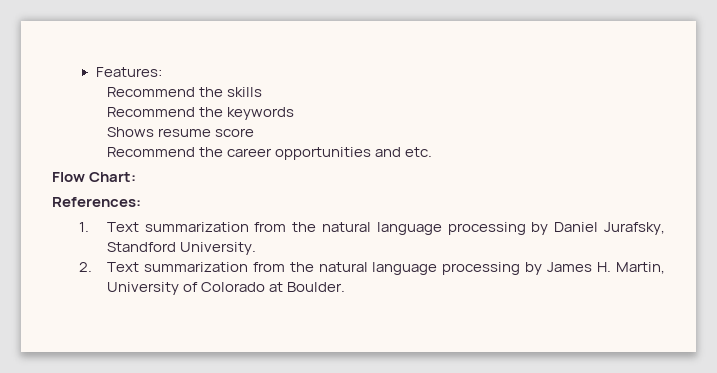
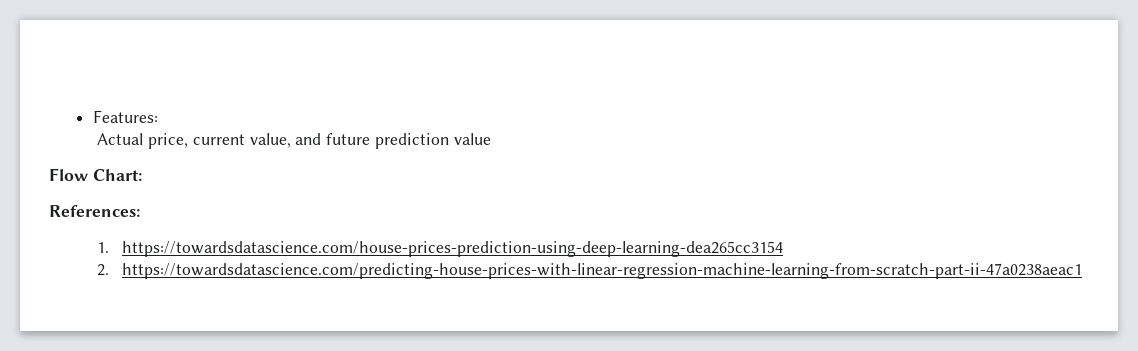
[106,87,262,97] [106,107,294,120] [106,127,254,137] [106,147,433,160] [52,172,137,182] [52,197,141,207] [79,222,666,235] [106,242,256,255] [79,262,665,275] [106,282,346,295] Recommend the skills // Recommend the keywords // Shows resume score // Recommend the career opportunities and etc. // Flow Chart: // References: // 1. Text summarization from the natural language processing by Daniel Jurafsky, Standford University. // 2. Text summarization from the natural language processing by James H. Martin, University of Colorado at Boulder. -> [97,133,491,149] [49,168,142,181] [49,205,140,217] [97,241,783,257] [97,263,1082,279] Actual price, current value, and future prediction value // Flow Chart: // References: // 1. https://towardsdatascience.com/house-prices-prediction-using-deep-learning-dea265cc3154 // 2. https://towardsdatascience.com/predicting-house-prices-with-linear-regression-machine-learning-from-scratch-part-ii-47a0238aeac1

